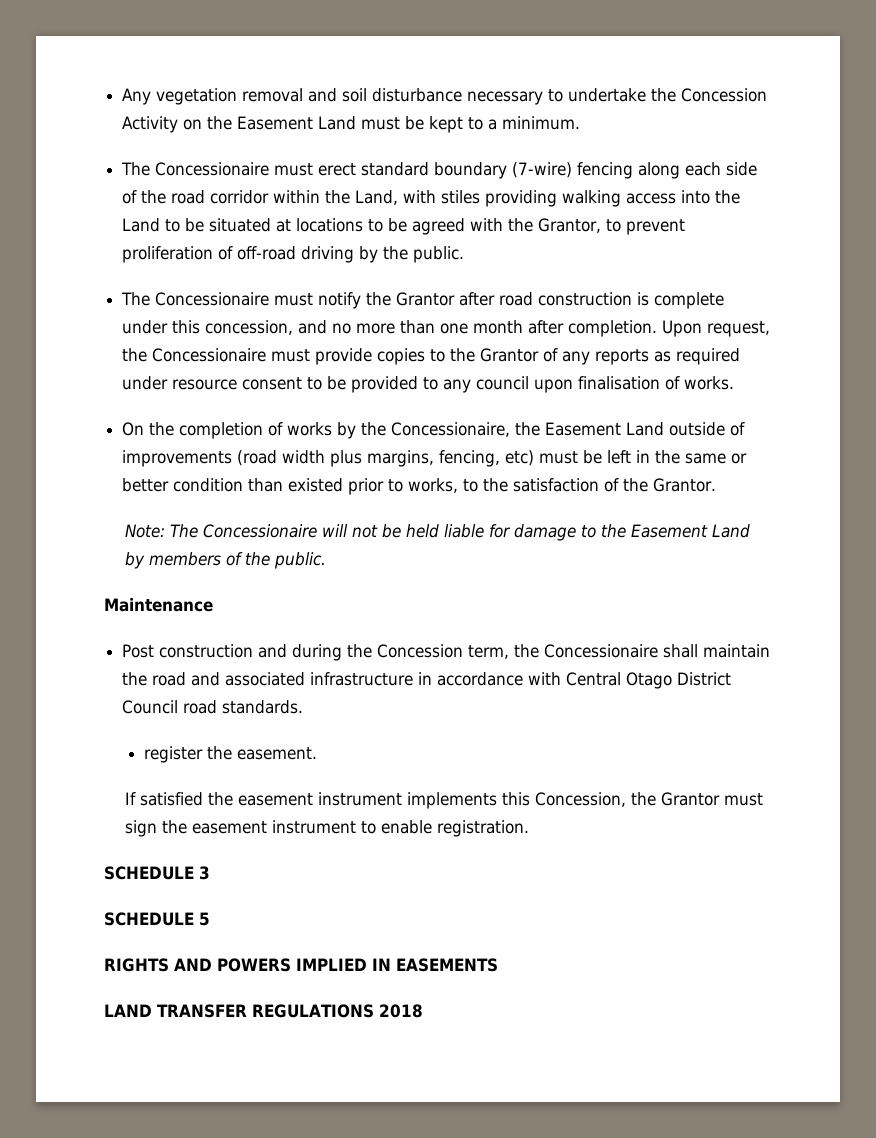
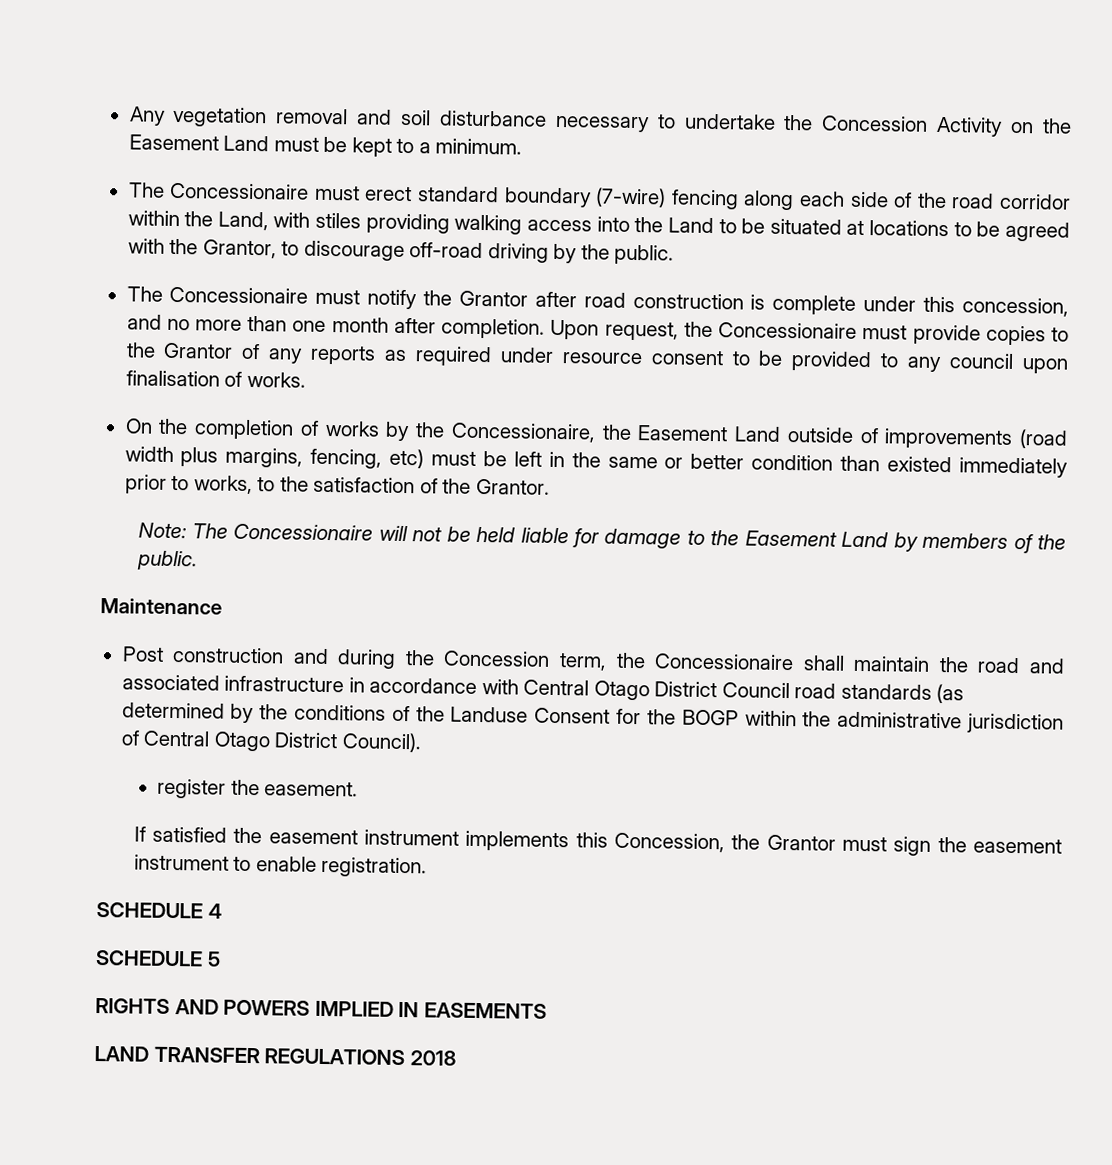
[626,219,686,235] [122,246,234,263] prevent proliferation of -> [303,240,405,261] discourage
(344, 485) none -> [959,457,1069,478] immediately
[222,700,304,714] standards. -> [840,683,965,704] [121,702,1064,734] [120,730,422,753] standards (as determined by the conditions of the Landuse Consent for the BOGP within the administrative jurisdiction of Central Otago District Council).
[199,866,210,880] 3 -> [207,903,222,919] 4

